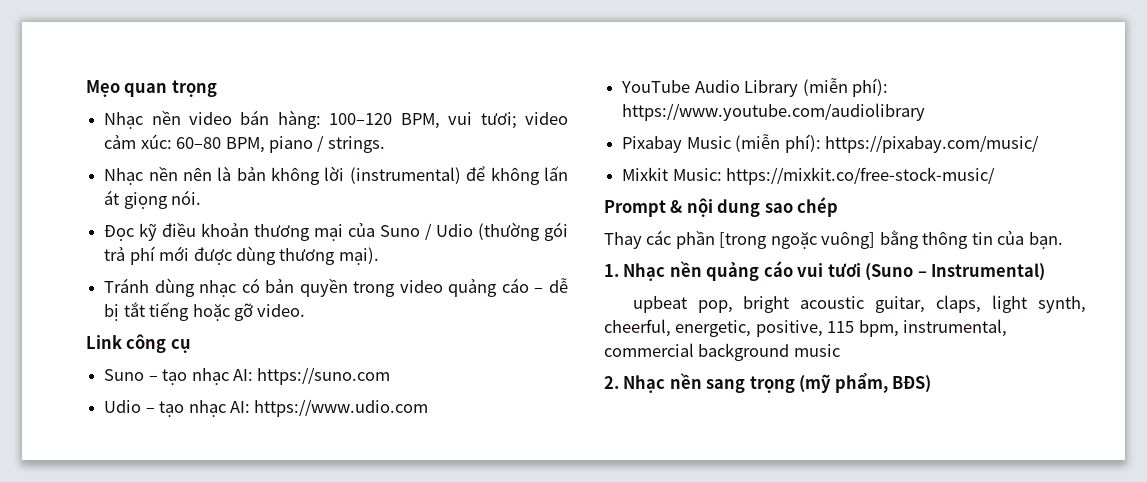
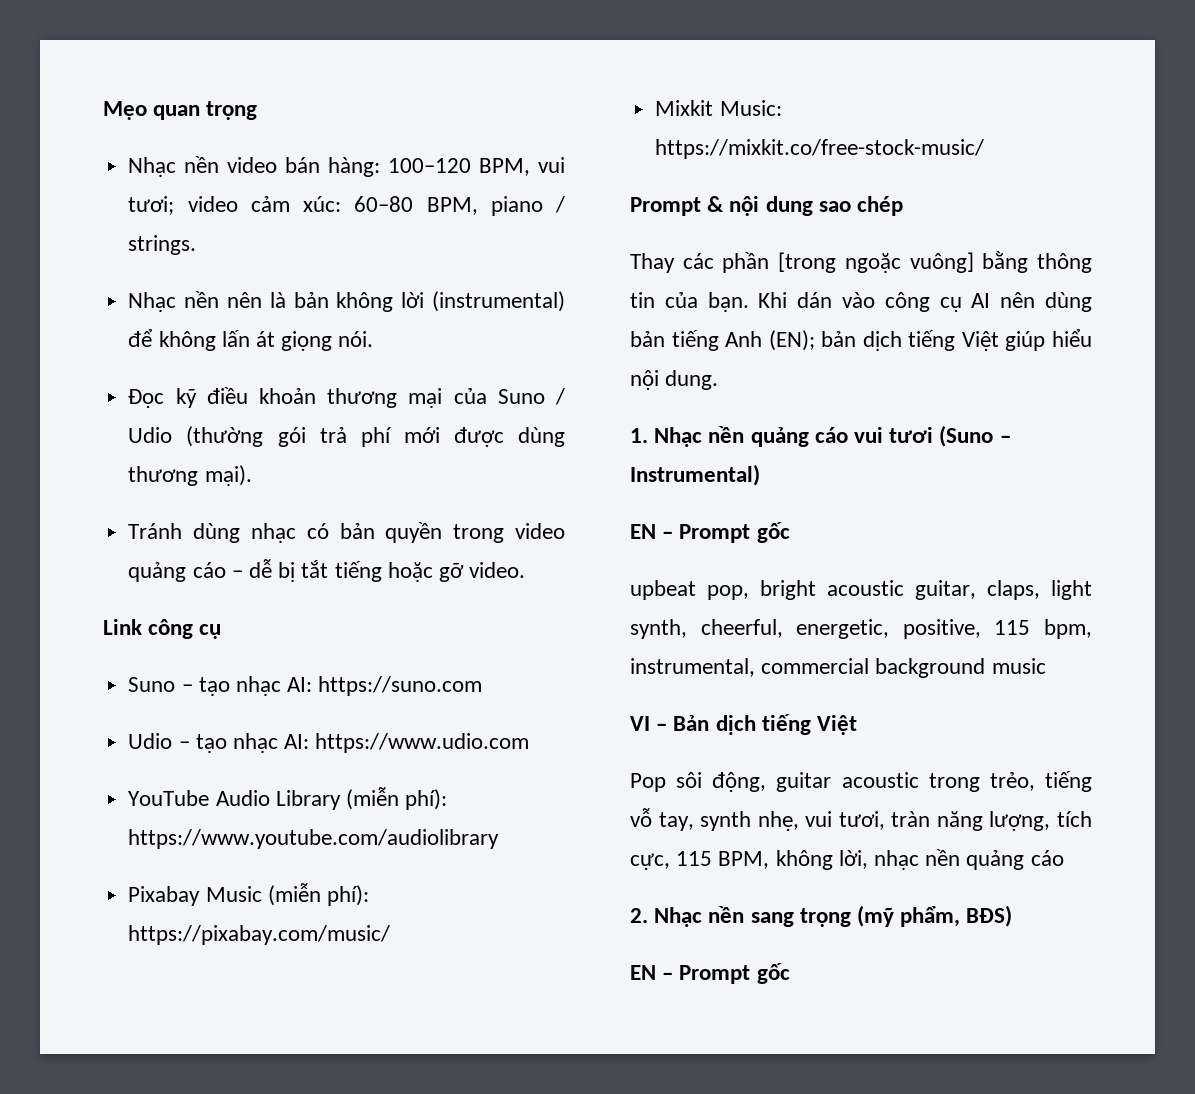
(1063, 240) none -> [758,292,1092,312] [630,329,1092,351] [630,370,719,390] Khi dán vào công cụ AI nên dùng bản tiếng Anh (EN); bản dịch tiếng Việt giúp hiểu nội dung.
(1046, 272) none -> [630,522,790,543] // EN – Prompt gốc
(840, 350) none -> [630,714,858,735] [630,771,1092,792] [630,808,1092,831] [630,849,1064,870] // VI – Bản dịch tiếng Việt // Pop sôi động, guitar acoustic trong trẻo, tiếng vỗ tay, synth nhẹ, vui tươi, tràn năng lượng, tích cực, 115 BPM, không lời, nhạc nền quảng cáo
(932, 384) none -> [630,963,790,984] // EN – Prompt gốc

